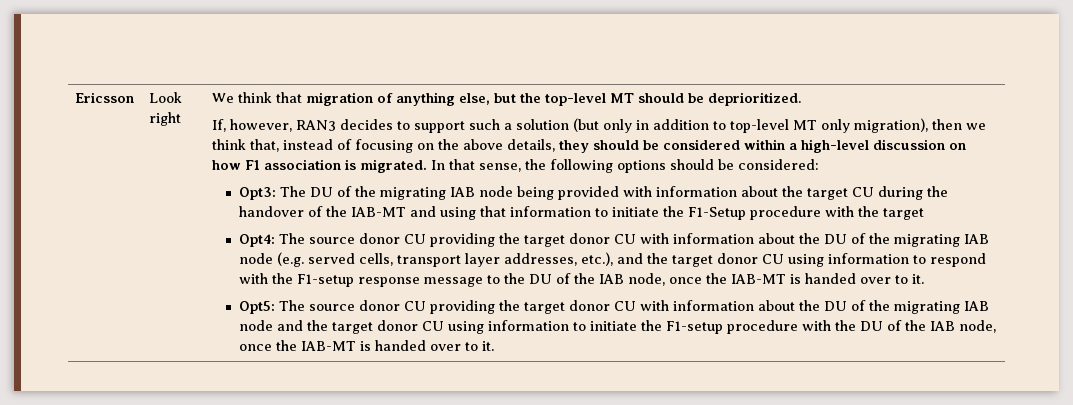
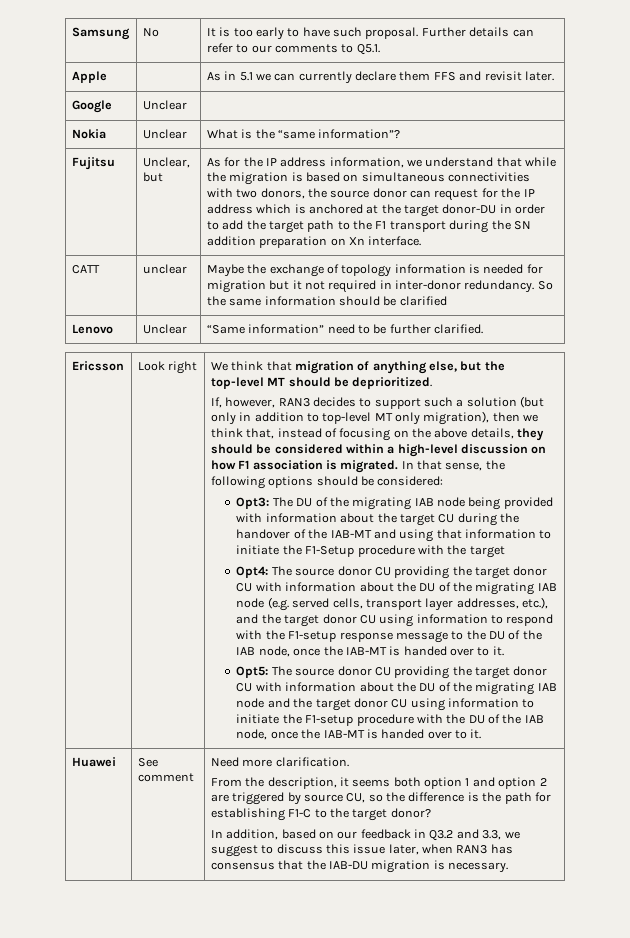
(75, 97) none -> [71,27,130,40] [142,28,159,37] [206,27,534,40] [206,43,380,55] [71,71,107,83] [206,71,554,84] [71,100,112,113] [142,100,187,110] [71,129,106,139] [142,129,187,139] [206,129,401,139] [71,157,115,170] [142,157,190,168] [142,172,163,182] [206,157,557,168] [206,172,531,185] [206,188,535,201] [206,204,546,217] [206,220,531,233] [206,236,422,248] [71,265,100,274] [142,264,187,274] [206,264,543,277] [206,280,553,293] [206,296,447,306] [71,324,113,334] [142,324,187,334] [206,324,484,334] Samsung | No | It is too early to have such proposal. Further details can refer to our comments to Q5.1. // Apple | | As in 5.1 we can currently declare them FFS and revisit later. // Google | Unclear | // Nokia | Unclear | What is the “same information”? // Fujitsu | Unclear, but | As for the IP address information, we understand that while the migration is based on simultaneous connectivities with two donors, the source donor can request for the IP address which is anchored at the target donor-DU in order to add the target path to the F1 transport during the SN addition preparation on Xn interface. // CATT | unclear | Maybe the exchange of topology information is needed for migration but it not required in inter-donor redundancy. So the same information should be clarified // Lenovo | Unclear | “Same information” need to be further clarified. //
(494, 346) none -> [71,757,116,767] [137,758,158,767] [137,773,194,782] [210,757,349,767] [210,777,547,789] [210,792,551,805] [210,808,431,821] [210,829,520,841] [210,844,513,857] [210,860,509,873] // Huawei | See comment | Need more clarification. // From the description, it seems both option 1 and option 2 are triggered by source CU, so the difference is the path for establishing F1-C to the target donor? // In addition, based on our feedback in Q3.2 and 3.3, we suggest to discuss this issue later, when RAN3 has consensus that the IAB-DU migration is necessary.

